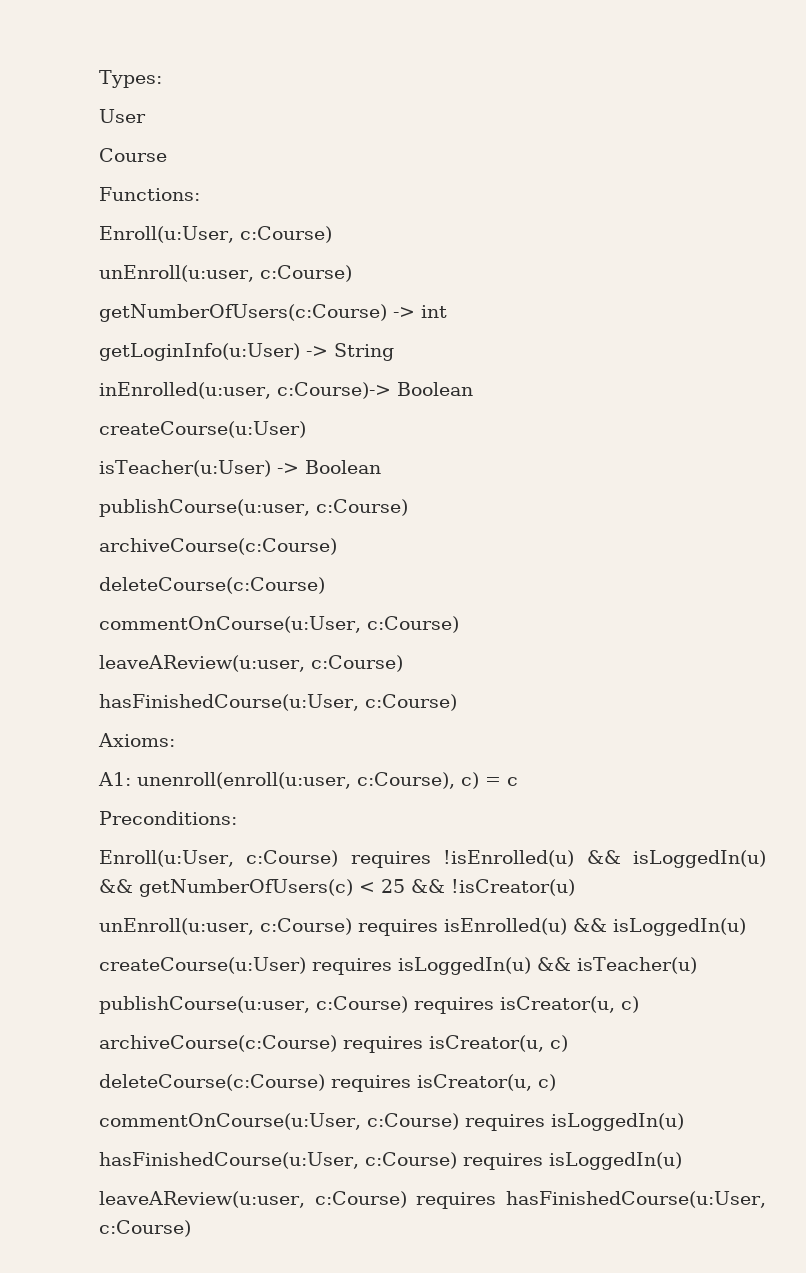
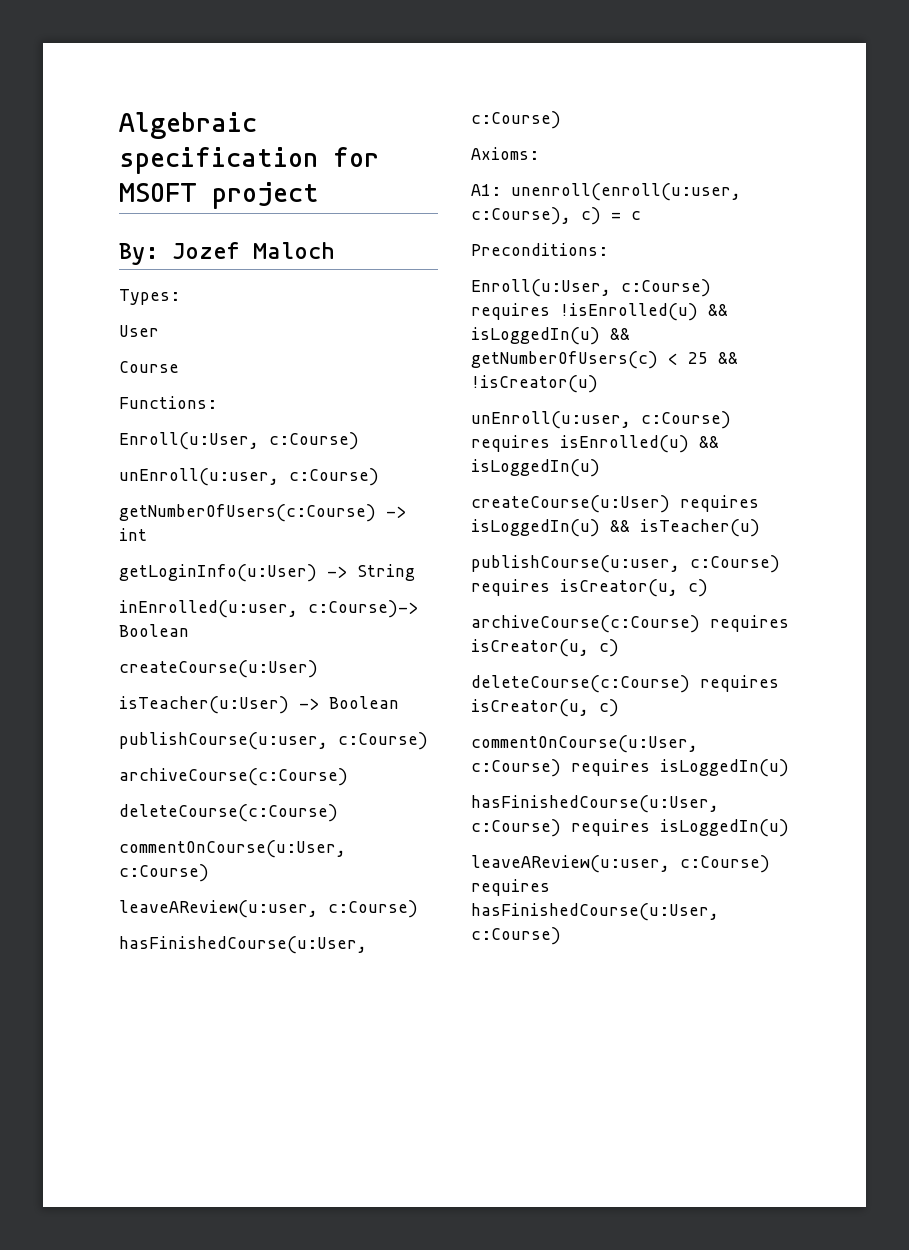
(99, 79) none -> [119,112,257,139] [119,147,379,174] [119,182,319,209] [119,242,335,265] Algebraic specification for MSOFT project // By: Jozef Maloch //

